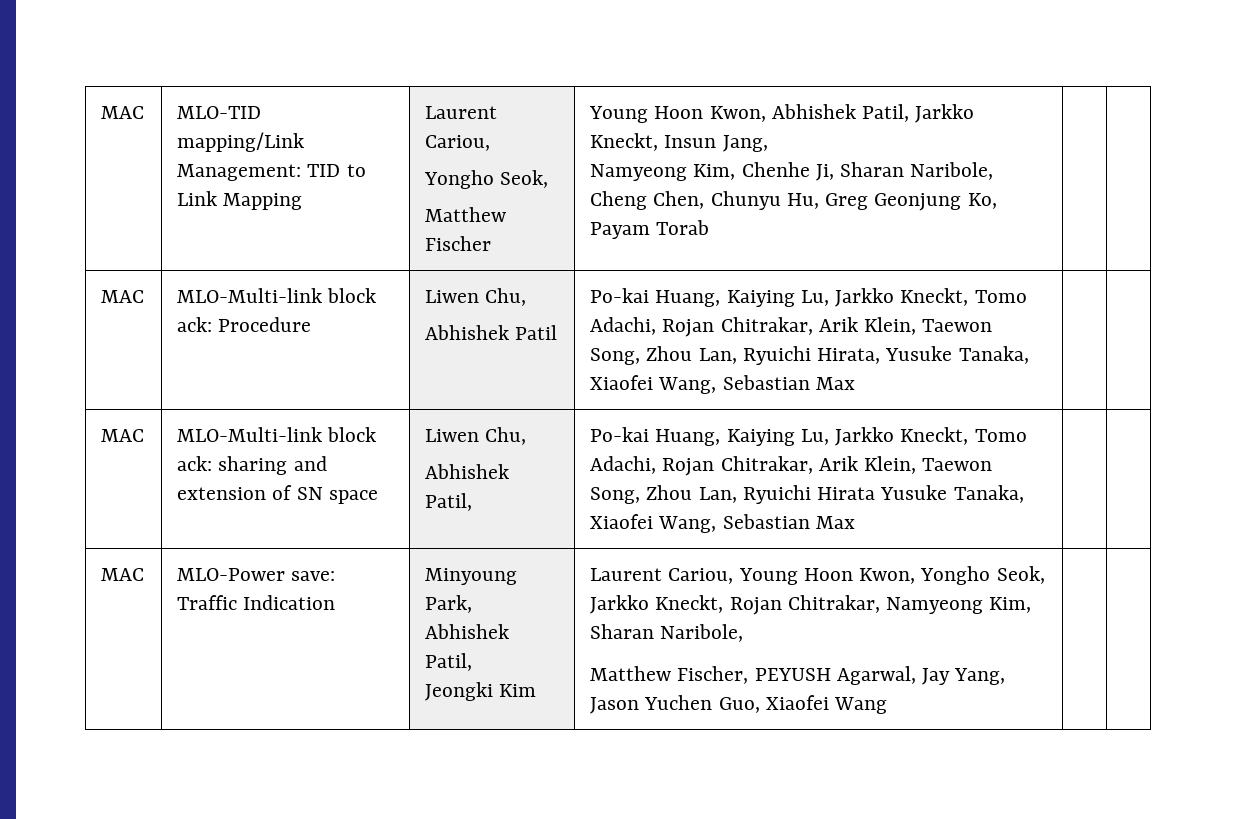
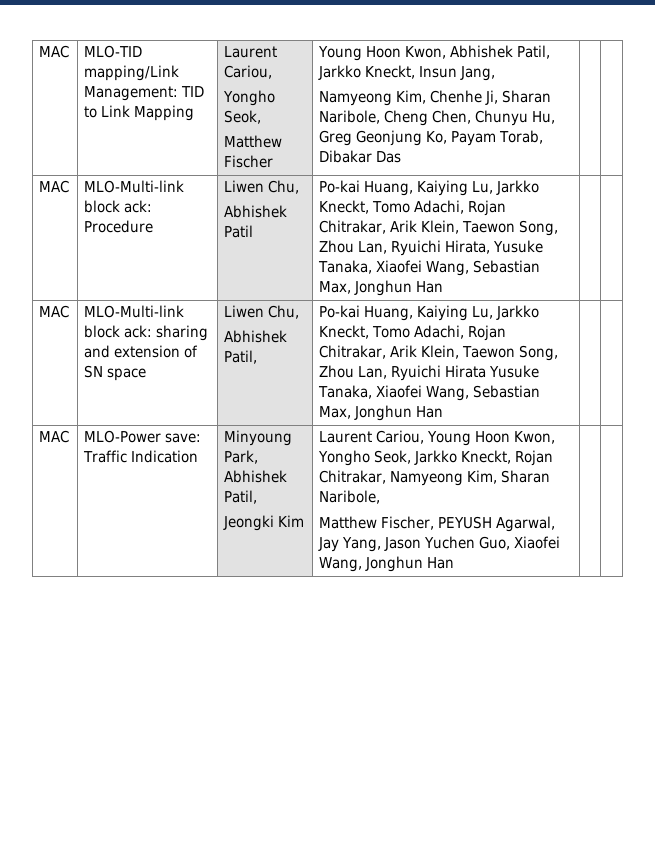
[656,220,710,235] Torab -> [499,130,544,144] [319,150,402,163] Torab, Dibakar Das
[815,377,855,390] Max -> [319,280,444,296] Max, Jonghun Han
[815,516,855,529] Max -> [319,405,444,421] Max, Jonghun Han
[834,697,888,714] Wang -> [319,556,455,572] Wang, Jonghun Han

